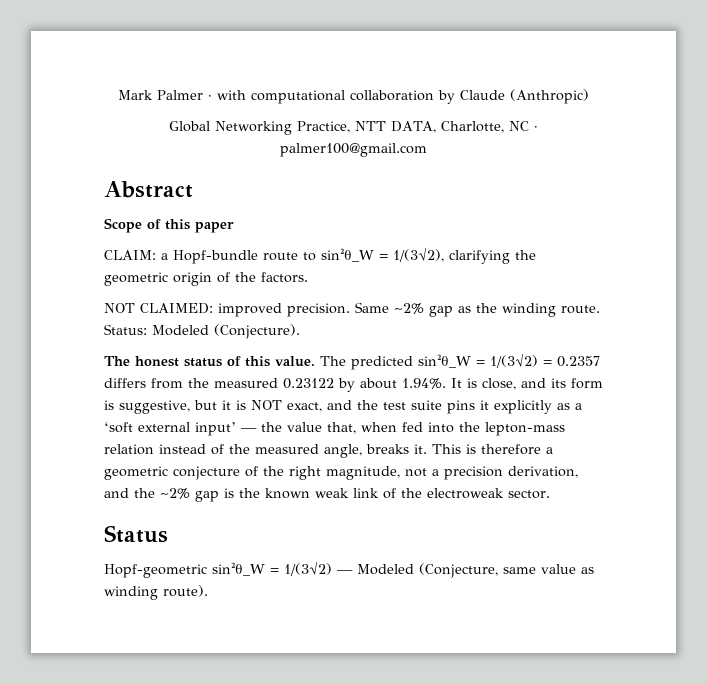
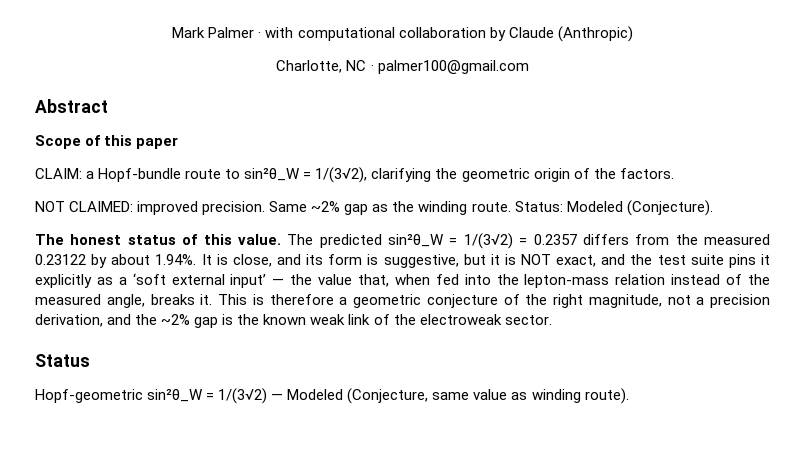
[168,121,437,135] Global Networking Practice, NTT DATA, -> (633, 34) none

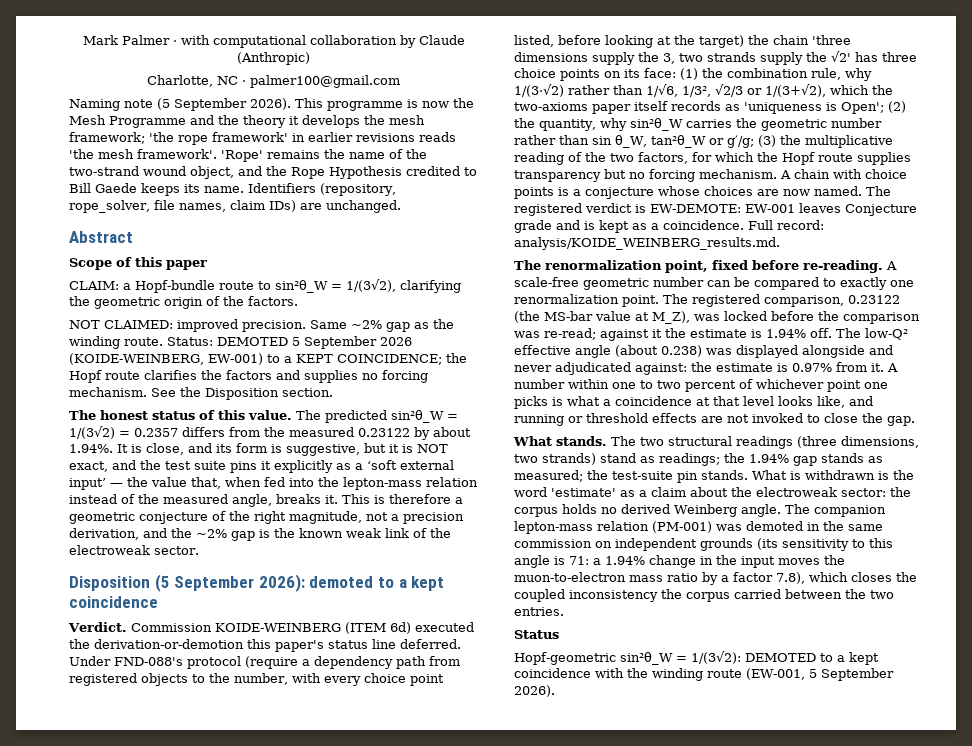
(529, 67) none -> [69,98,474,111] [69,115,425,128] [69,132,456,145] [69,149,427,162] [69,166,477,179] [69,183,396,196] [69,200,401,213] // Naming note (5 September 2026). This programme is now the Mesh Programme and the theory it develops the mesh framework; 'the rope framework' in earlier revisions reads 'the mesh framework'. 'Rope' remains the name of the two-strand wound object, and the Rope Hypothesis credited to Bill Gaede keeps its name. Identifiers (repository, rope_solver, file names, claim IDs) are unchanged.
[566,200,713,216] Modeled (Conjecture). -> [217,336,412,349] [69,353,467,365] [69,370,428,383] [69,387,333,400] DEMOTED 5 September 2026 (KOIDE-WEINBERG, EW-001) to a KEPT COINCIDENCE; the Hopf route clarifies the factors and supplies no forcing mechanism. See the Disposition section.
[35,354,90,367] [35,388,629,404] Status // Hopf-geometric sin²θ_W = 1/(3√2) — Modeled (Conjecture, same value as winding route). -> [69,574,445,592] [69,596,158,608] [68,622,474,634] [69,639,461,652] [69,656,460,669] [69,673,444,686] [514,35,851,48] [514,51,917,65] [514,68,872,81] [514,84,893,97] [514,101,906,114] [514,118,882,131] [514,135,893,148] [514,152,911,165] [514,169,907,182] [514,186,891,199] [514,203,917,216] [514,220,824,233] [514,237,780,250] [514,260,897,273] [514,277,914,290] [514,294,900,307] [514,311,920,324] [514,328,908,341] [514,345,893,358] [514,362,898,375] [514,379,888,392] [514,396,873,409] [514,413,915,426] [513,436,919,449] [514,453,883,466] [514,470,914,483] [514,487,911,497] [514,504,886,517] [514,521,883,534] [514,538,893,551] [514,555,845,568] [514,572,917,585] [514,589,894,602] [514,607,564,616] [514,630,559,639] [514,651,879,665] [514,668,894,681] [514,685,555,697] Disposition (5 September 2026): demoted to a kept coincidence // Verdict. Commission KOIDE-WEINBERG (ITEM 6d) executed the derivation-or-demotion this paper's status line deferred. Under FND-088's protocol (require a dependency path from registered objects to the number, with every choice point listed, before looking at the target) the chain 'three dimensions supply the 3, two strands supply the √2' has three choice points on its face: (1) the combination rule, why 1/(3·√2) rather than 1/√6, 1/3², √2/3 or 1/(3+√2), which the two-axioms paper itself records as 'uniqueness is Open'; (2) the quantity, why sin²θ_W carries the geometric number rather than sin θ_W, tan²θ_W or g′/g; (3) the multiplicative reading of the two factors, for which the Hopf route supplies transparency but no forcing mechanism. A chain with choice points is a conjecture whose choices are now named. The registered verdict is EW-DEMOTE: EW-001 leaves Conjecture grade and is kept as a coincidence. Full record: analysis/KOIDE_WEINBERG_results.md. // The renormalization point, fixed before re-reading. A scale-free geometric number can be compared to exactly one renormalization point. The registered comparison, 0.23122 (the MS-bar value at M_Z), was locked before the comparison was re-read; against it the estimate is 1.94% off. The low-Q² effective angle (about 0.238) was displayed alongside and never adjudicated against: the estimate is 0.97% from it. A number within one to two percent of whichever point one picks is what a coincidence at that level looks like, and running or threshold effects are not invoked to close the gap. // What stands. The two structural readings (three dimensions, two strands) stand as readings; the 1.94% gap stands as measured; the test-suite pin stands. What is withdrawn is the word 'estimate' as a claim about the electroweak sector: the corpus holds no derived Weinberg angle. The companion lepton-mass relation (PM-001) was demoted in the same commission on independent grounds (its sensitivity to this angle is 71: a 1.94% change in the input moves the muon-to-electron mass ratio by a factor 7.8), which closes the coupled inconsistency the corpus carried between the two entries. // Status // Hopf-geometric sin²θ_W = 1/(3√2): DEMOTED to a kept coincidence with the winding route (EW-001, 5 September 2026).

